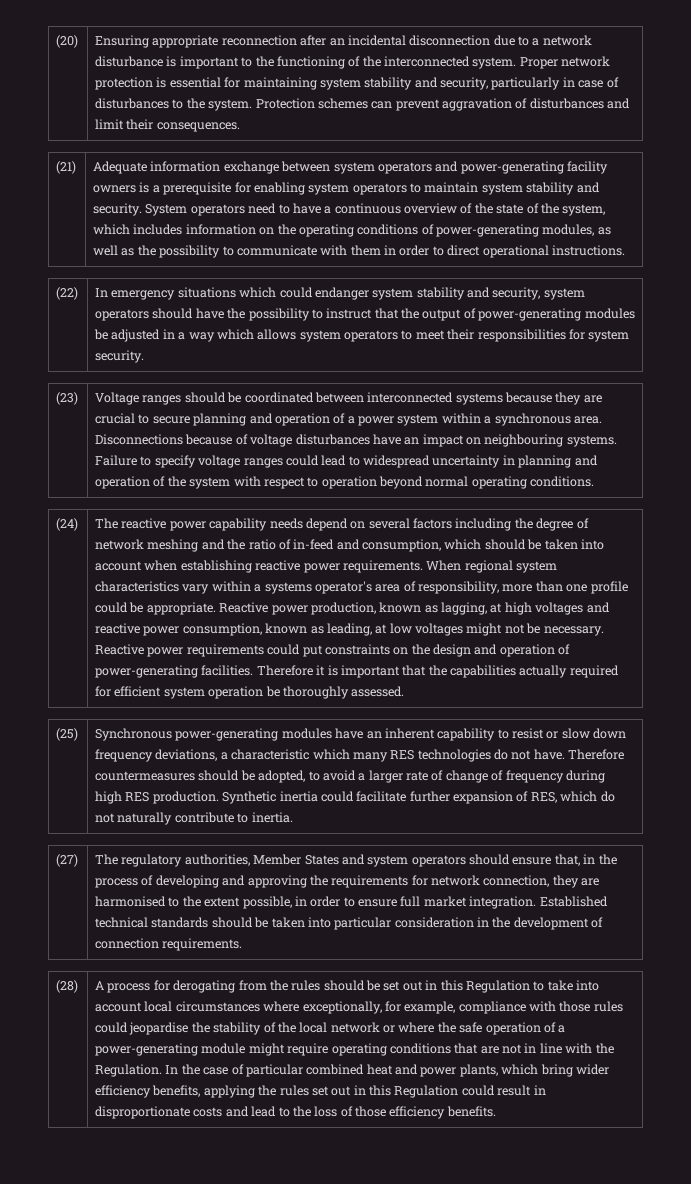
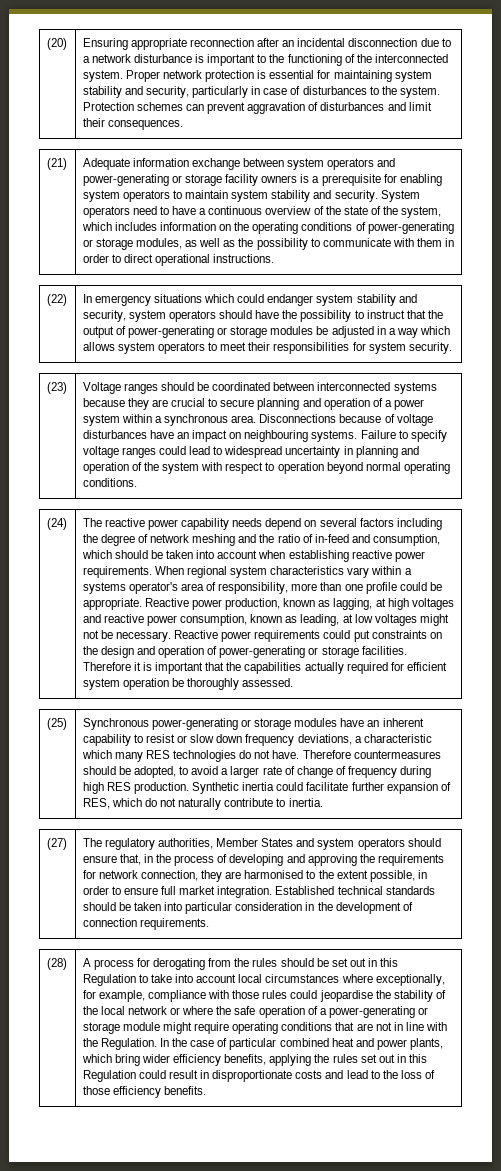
(564, 167) none -> [171,174,223,186] or storage
(540, 230) none -> [82,238,133,250] or storage
(582, 314) none -> [217,326,268,338] or storage
(199, 671) none -> [308,646,359,658] or storage
(279, 734) none -> [241,718,292,730] or storage
(199, 1049) none -> [418,1007,429,1015] [82,1022,120,1034] or storage

